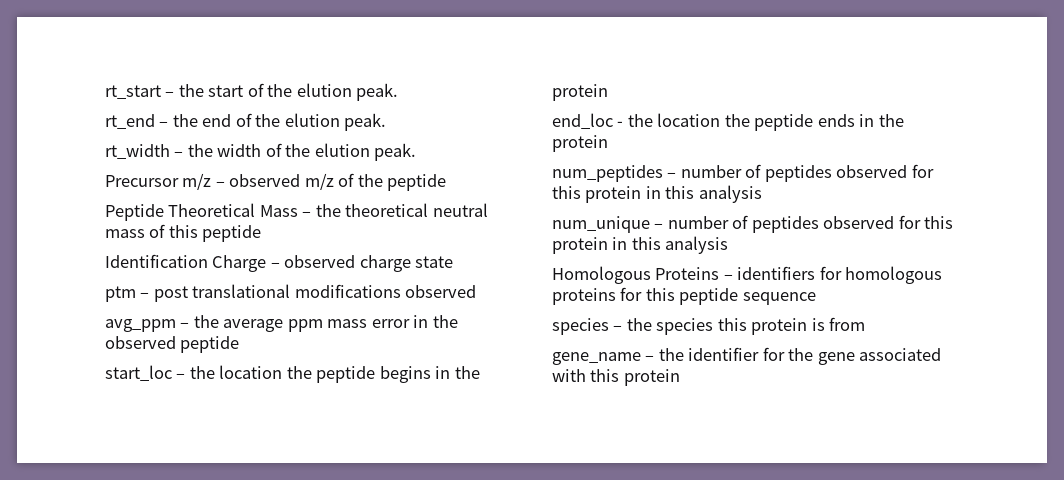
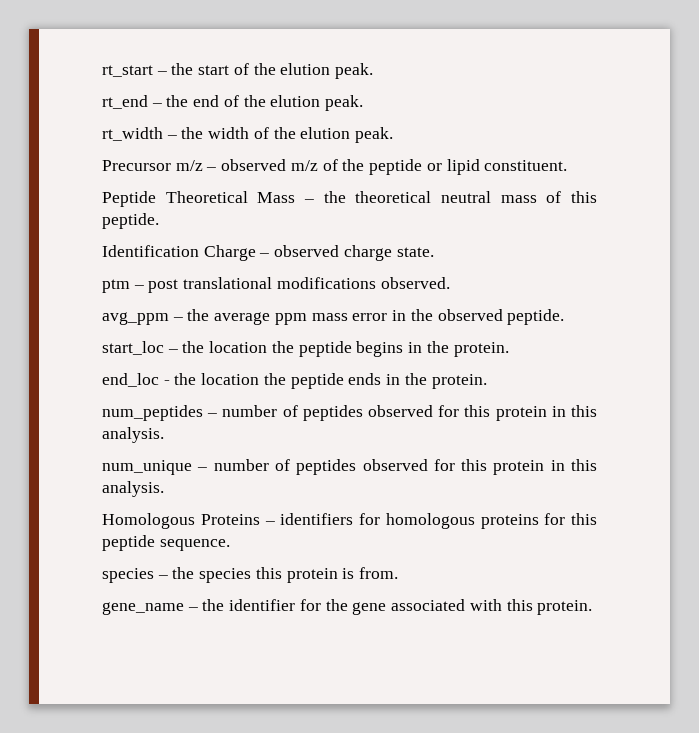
(447, 182) none -> [426,159,568,175] or lipid constituent.
[202,225,262,242] peptide -> [102,213,159,229] peptide.
[415,256,454,268] state -> [396,247,434,257] state.
[405,285,477,298] observed -> [380,277,450,289] observed.
[180,336,240,353] peptide -> [507,309,565,325] peptide.
[552,84,608,101] protein -> [453,342,509,357] protein.
[552,135,608,152] protein -> [431,374,487,389] protein.
[698,185,762,203] analysis -> [102,427,164,443] analysis.
[665,236,729,254] analysis -> [102,481,164,497] analysis.
[742,292,816,305] sequence -> [159,539,230,551] sequence.
[829,317,866,331] from -> [359,567,399,579] from.
[623,369,680,386] protein -> [537,600,593,615] protein.

